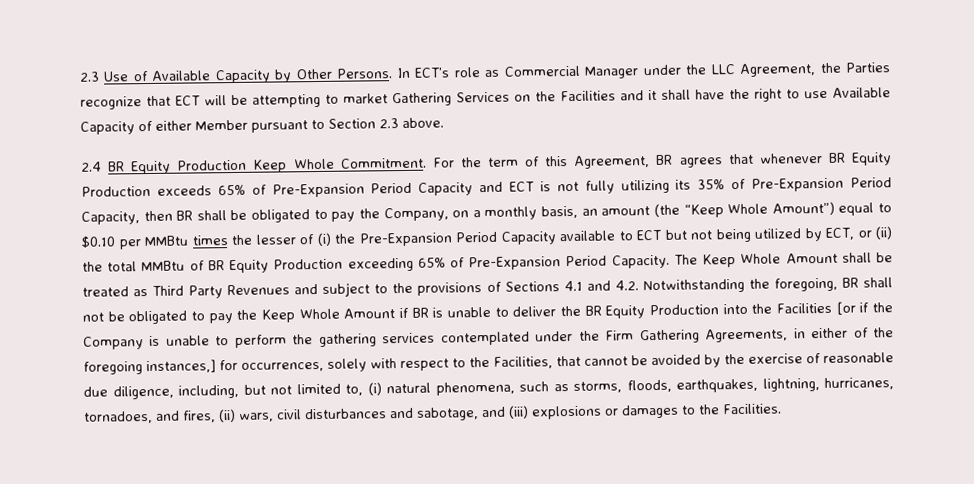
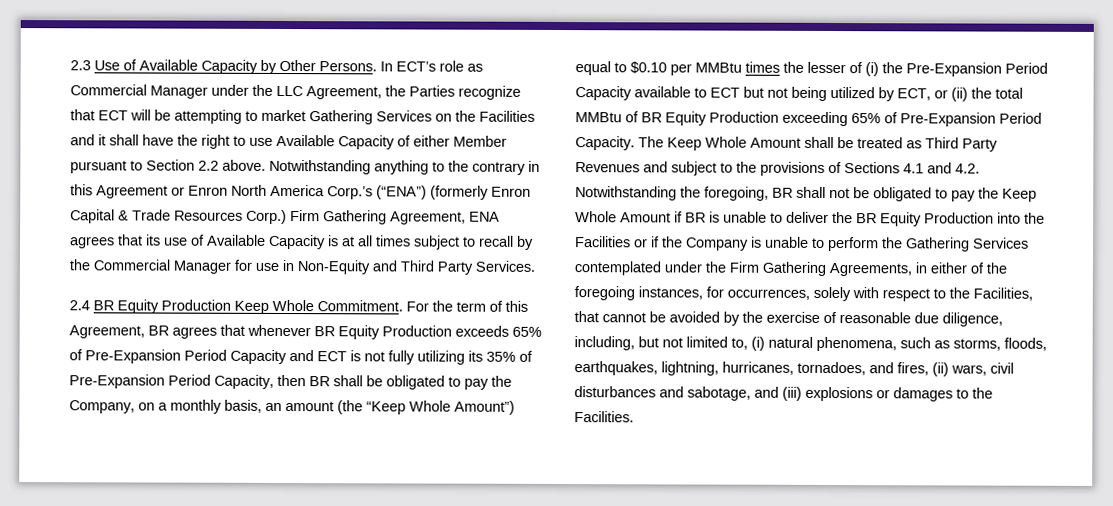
[379,118,399,129] 2.3 -> [198,160,219,171] 2.2
(444, 122) none -> [269,159,540,175] [70,184,531,200] [70,209,500,225] [70,234,534,250] [69,259,535,275] Notwithstanding anything to the contrary in this Agreement or Enron North America Corp.’s (“ENA”) (formerly Enron Capital & Trade Resources Corp.) Firm Gathering Agreement, ENA agrees that its use of Available Capacity is at all times subject to recall by the Commercial Manager for use in Non-Equity and Third Party Services.
[835,301,856,315] [or -> [634,238,648,248] or
[318,332,436,348] gathering services -> [906,237,1029,252] Gathering Services
[146,359,216,374] instances,] -> [638,286,703,300] instances,

